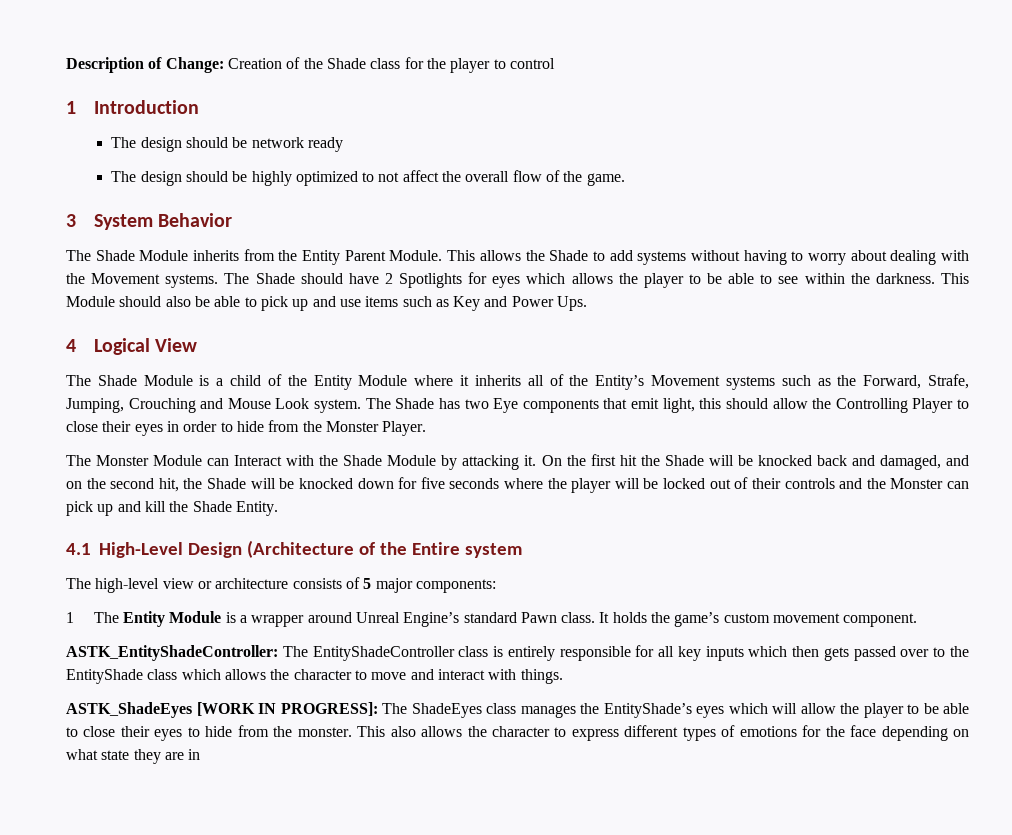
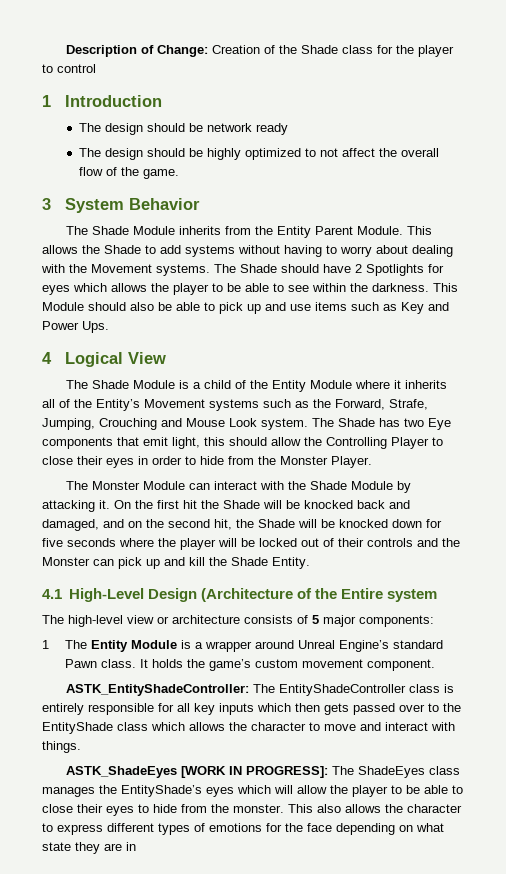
[234,455,283,466] Interact -> [214,481,258,490] interact

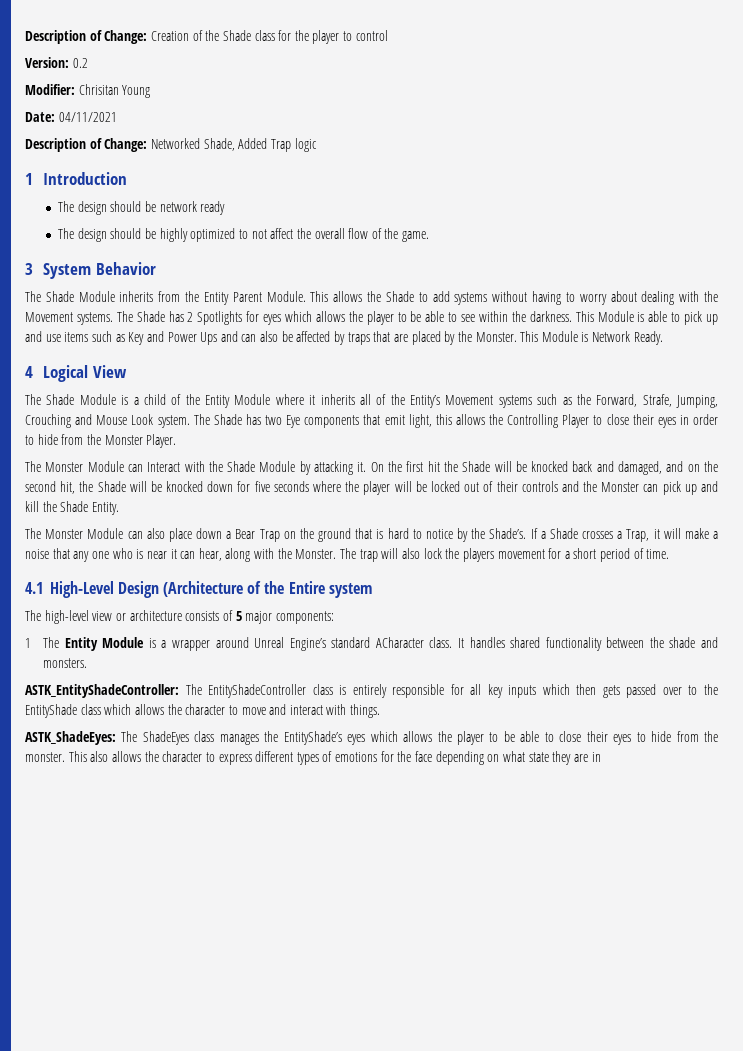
(96, 68) none -> [25,57,88,68] [25,84,151,98] [25,112,117,122] [25,138,317,152] // Version: 0.2 // Modifier: Chrisitan Young // Date: 04/11/2021 // Description of Change: Networked Shade, Added Trap logic
[281,264,351,273] should have -> [168,311,184,322] has
[88,302,172,311] should also be -> [637,312,645,322] is
[82,321,109,333] Ups. -> [200,331,663,345] Ups and can also be affected by traps that are placed by the Monster. This Module is Network Ready.
[229,437,301,446] should allow -> [455,414,485,425] allows
[214,481,258,490] interact -> [147,462,181,472] Interact
(310, 563) none -> [25,528,718,542] [25,548,670,562] // The Monster Module can also place down a Bear Trap on the ground that is hard to notice by the Shade’s. If a Shade crosses a Trap, it will make a noise that any one who is near it can hear, along with the Monster. The trap will also lock the players movement for a short period of time.
[64,659,97,668] Pawn -> [375,637,424,648] ACharacter
[151,659,435,671] holds the game’s custom movement component. -> [469,637,718,651] [43,658,88,668] handles shared functionality between the shade and monsters.
[66,766,329,778] ASTK_ShadeEyes [WORK IN PROGRESS]: -> [25,731,116,745] ASTK_ShadeEyes:
[274,785,327,794] will allow -> [403,731,433,742] allows

